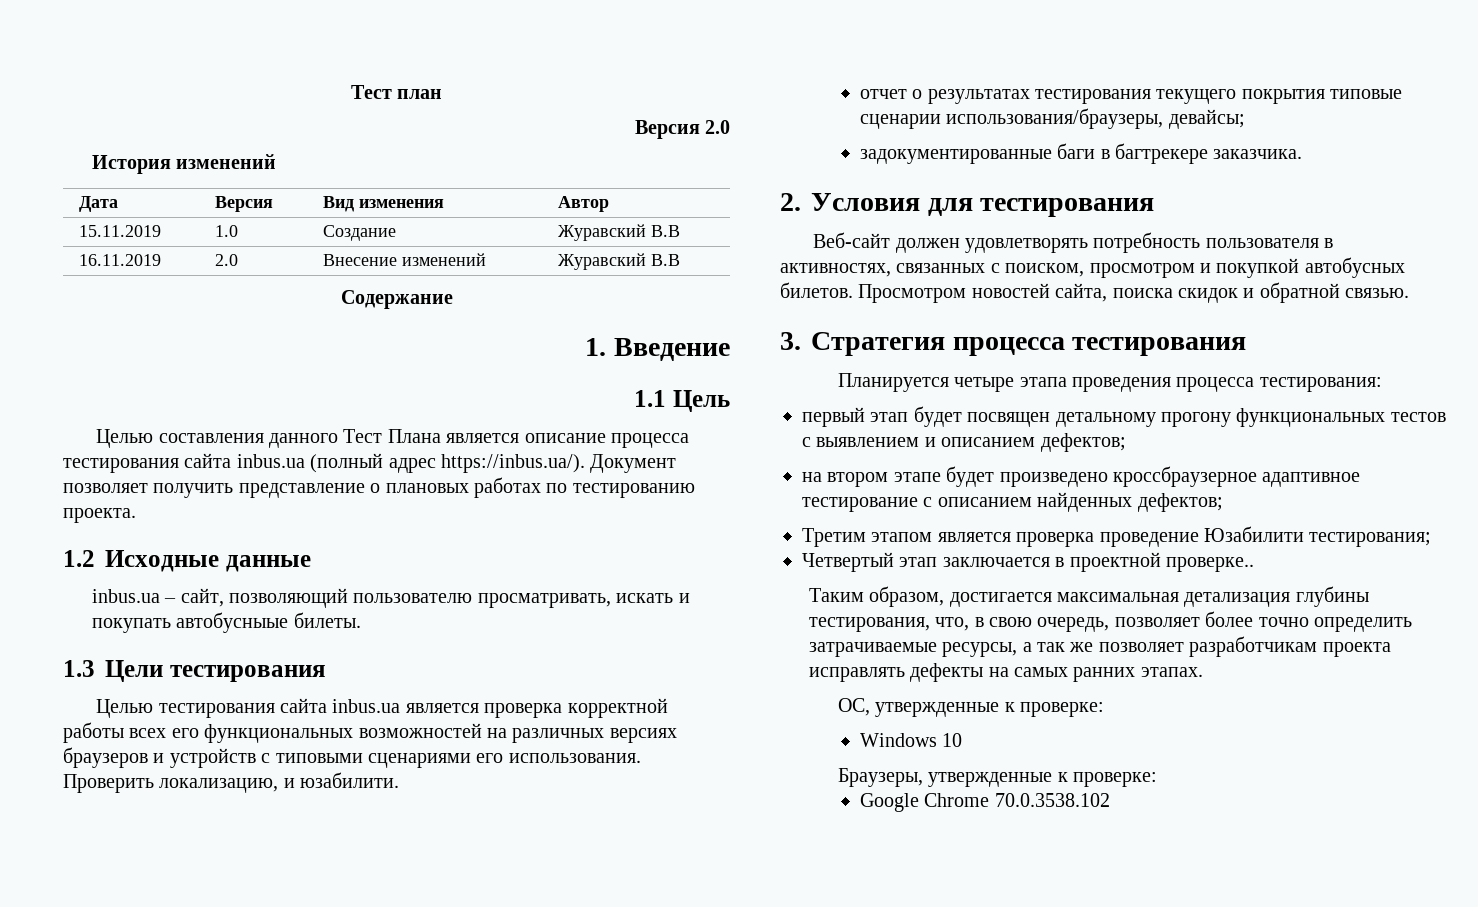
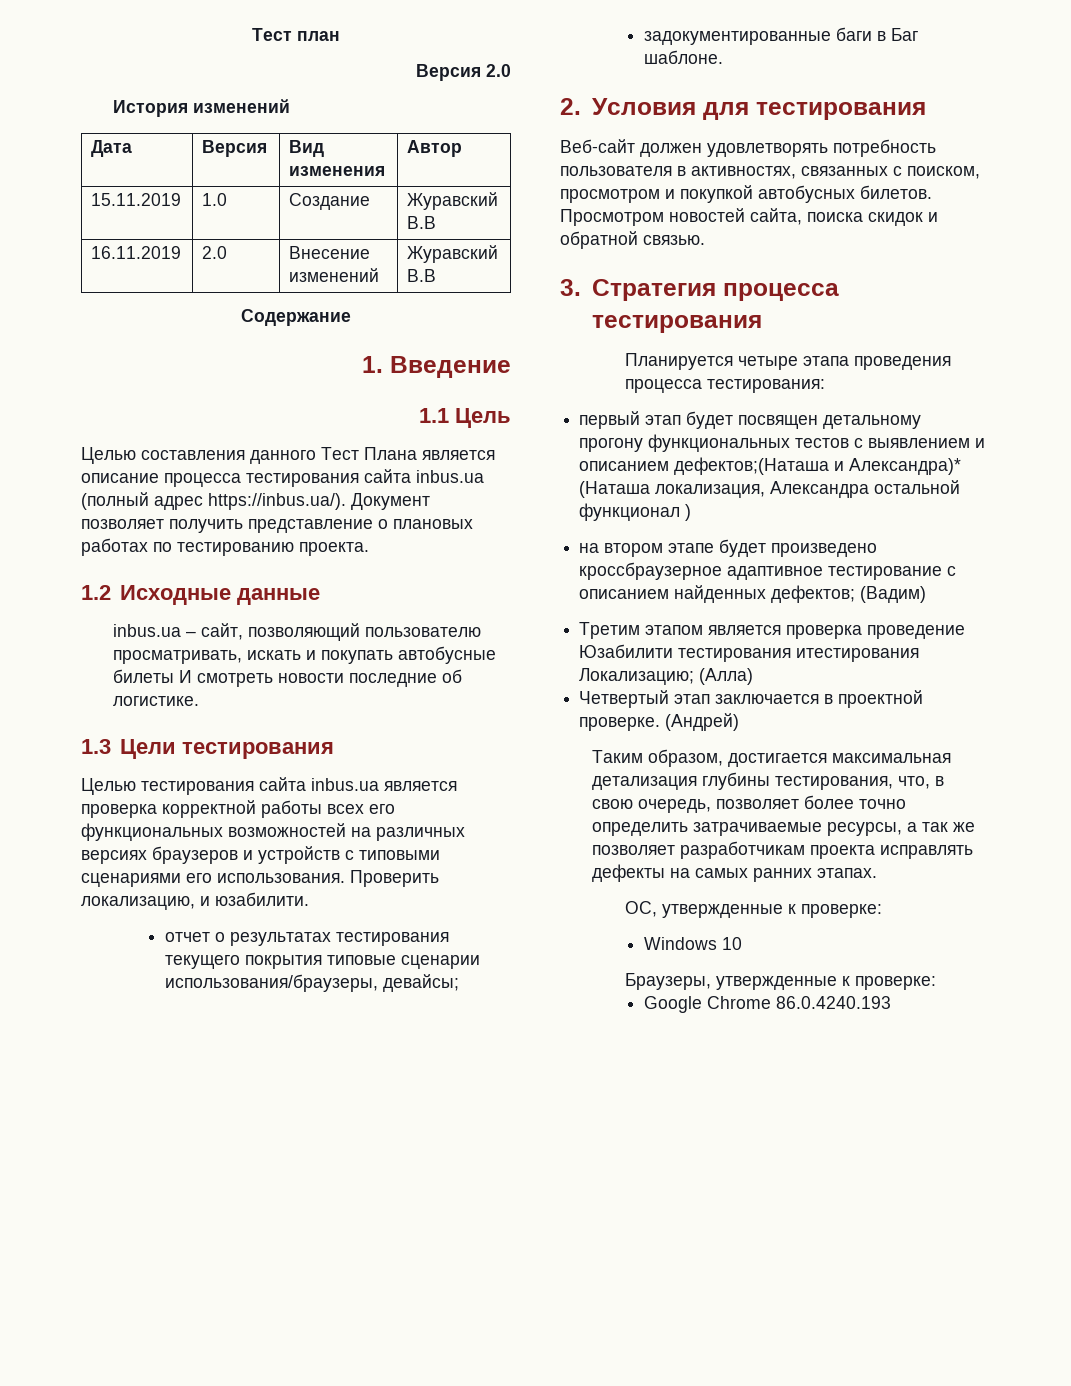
[176,612,361,633] автобусныые билеты. -> [398,646,497,664] [113,669,463,687] [113,696,200,706] автобусные билеты И смотреть новости последние об логистике.
[1114,143,1303,164] багтрекере заказчика. -> [890,28,918,41] [643,50,723,64] Баг шаблоне.
[1040,433,1126,452] дефектов; -> [674,457,962,475] [579,480,961,498] [579,503,692,521] дефектов;(Наташа и Александра)* (Наташа локализация, Александра остальной функционал )
(1223, 502) none -> [860,586,927,603] (Вадим)
[1309,532,1432,547] тестирования; -> [678,648,920,662] [579,668,754,685] тестирования итестирования Локализацию; (Алла)
[1166,557,1254,572] проверке.. -> [579,713,740,731] проверке. (Андрей)
[994,793,1110,807] 70.0.3538.102 -> [775,996,891,1009] 86.0.4240.193

